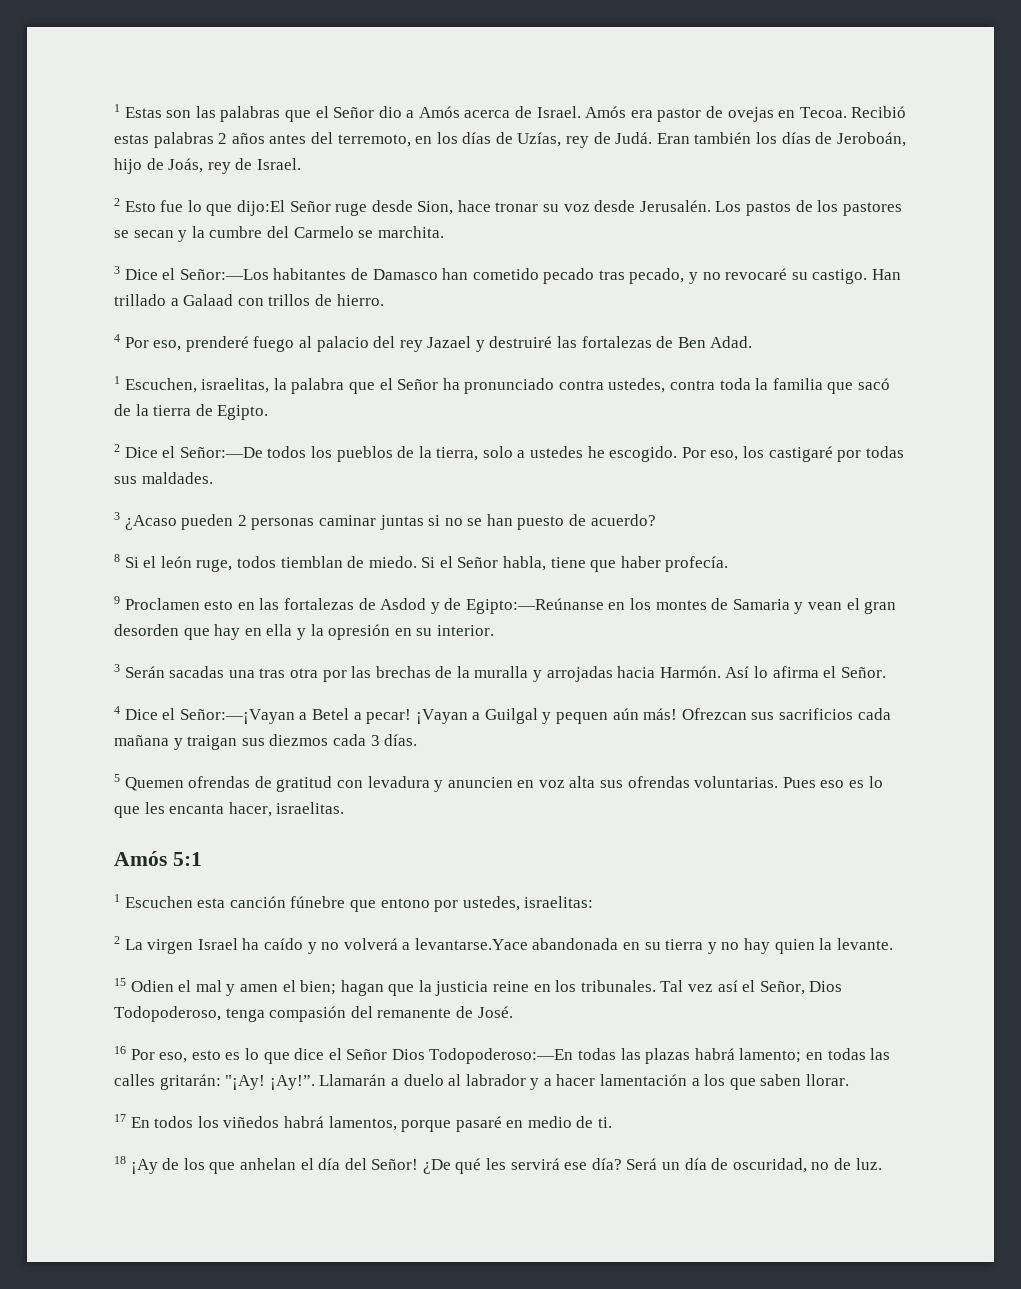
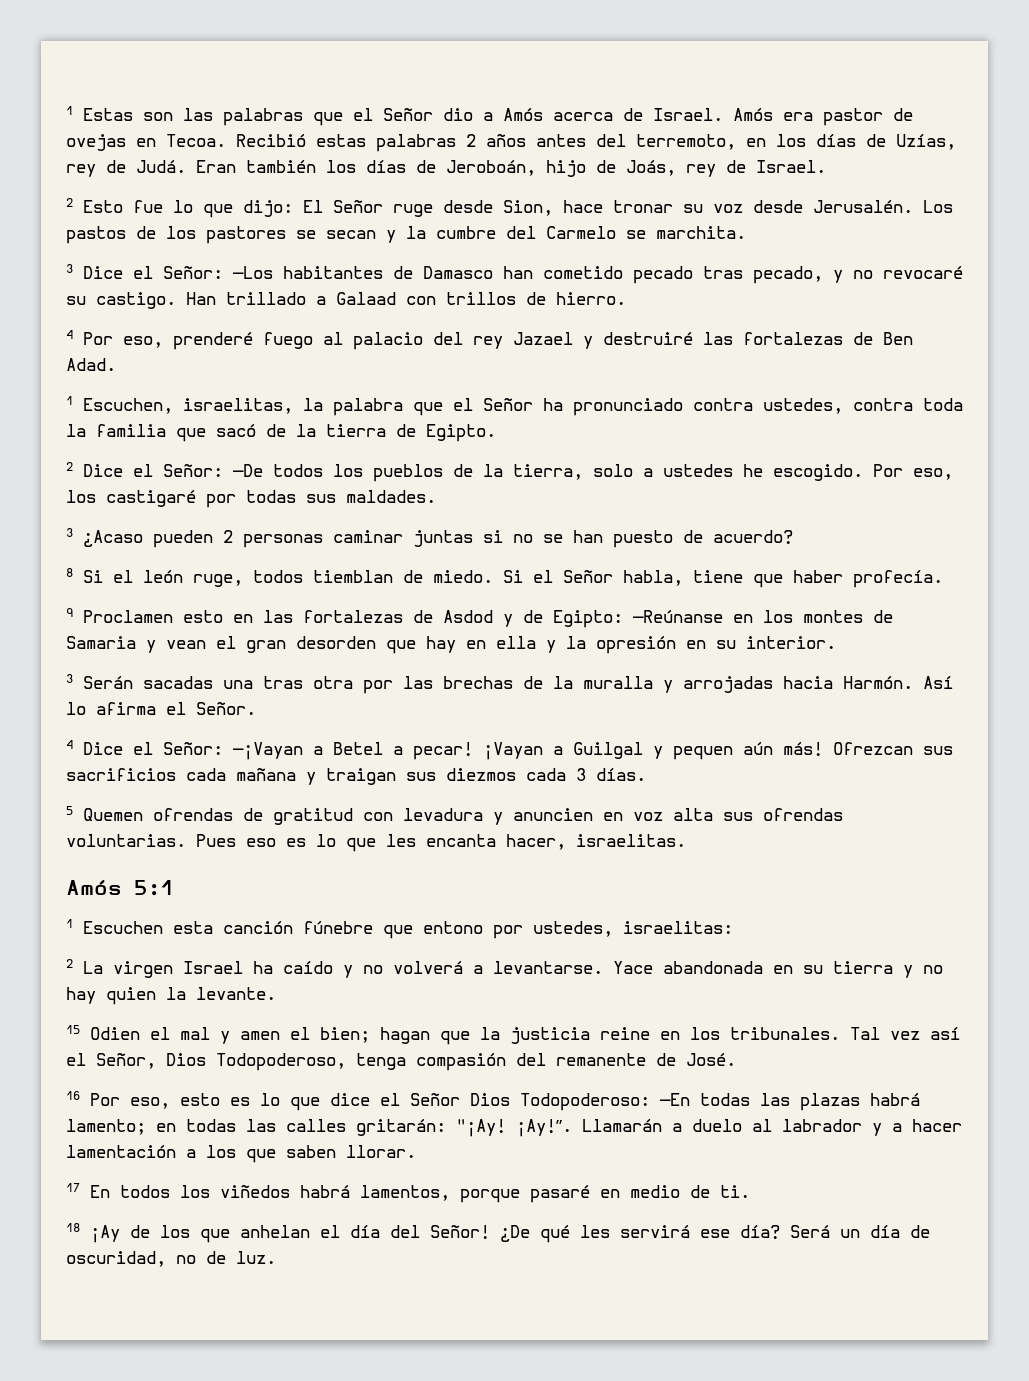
[236,200,285,216] dijo:El -> [243,200,323,217] dijo: El
[179,269,269,280] Señor:—Los -> [163,266,273,279] Señor: —Los
[179,447,263,458] Señor:—De -> [163,464,263,477] Señor: —De
[465,598,604,614] Egipto:—Reúnanse -> [553,610,723,628] Egipto: —Reúnanse
[179,709,295,724] Señor:—¡Vayan -> [163,742,303,760] Señor: —¡Vayan
[414,938,528,950] levantarse.Yace -> [493,961,653,974] levantarse. Yace
[429,1048,574,1064] Todopoderoso:—En -> [520,1093,690,1111] Todopoderoso: —En

